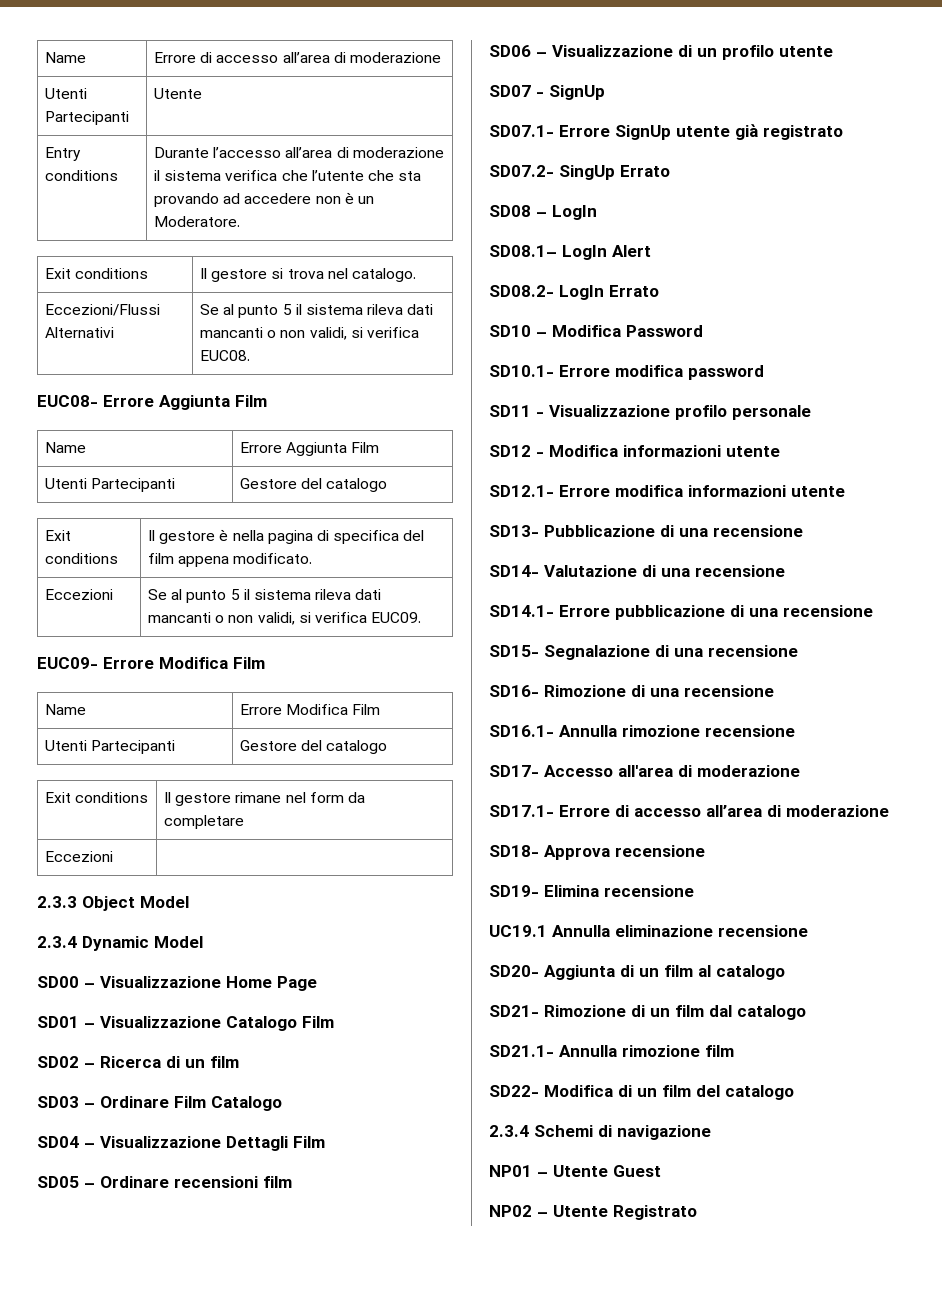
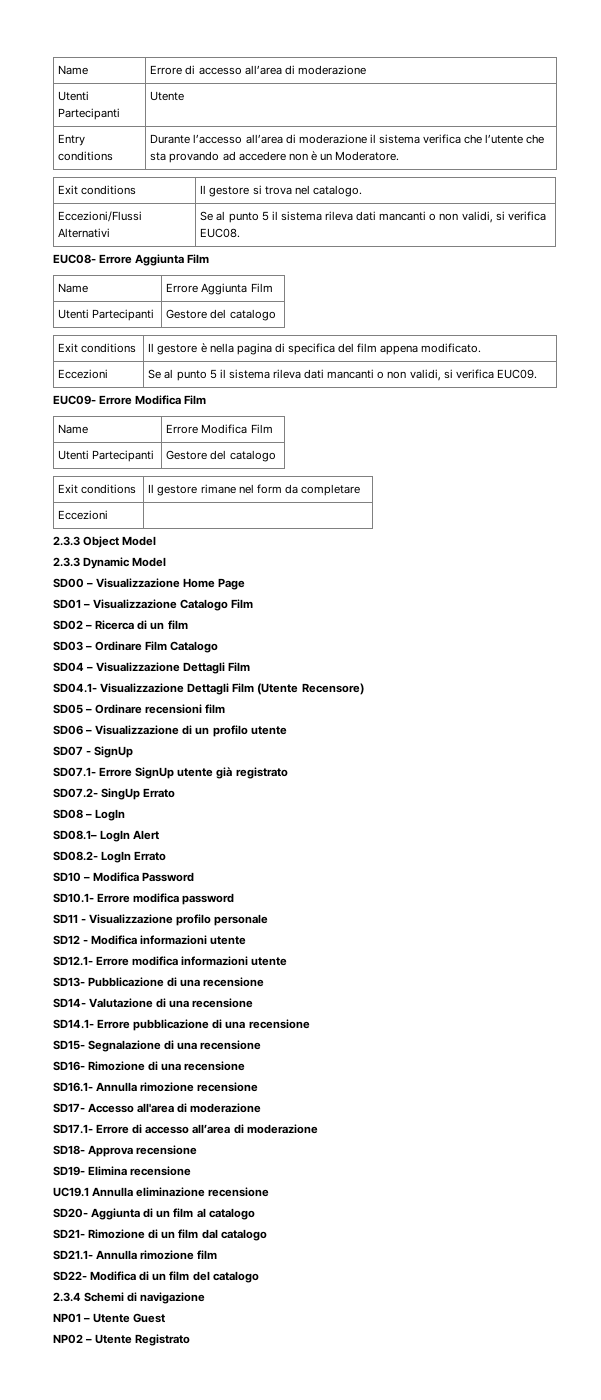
[37,936,77,948] 2.3.4 -> [53,557,80,567] 2.3.3
(325, 1142) none -> [53,683,364,695] // SD04.1- Visualizzazione Dettagli Film (Utente Recensore)

